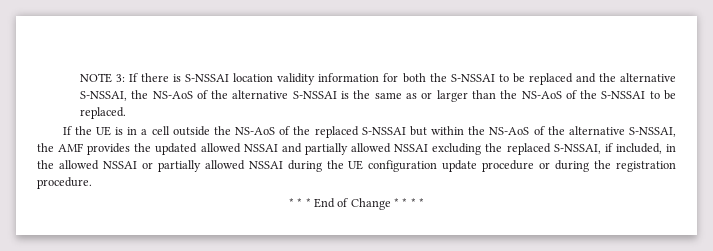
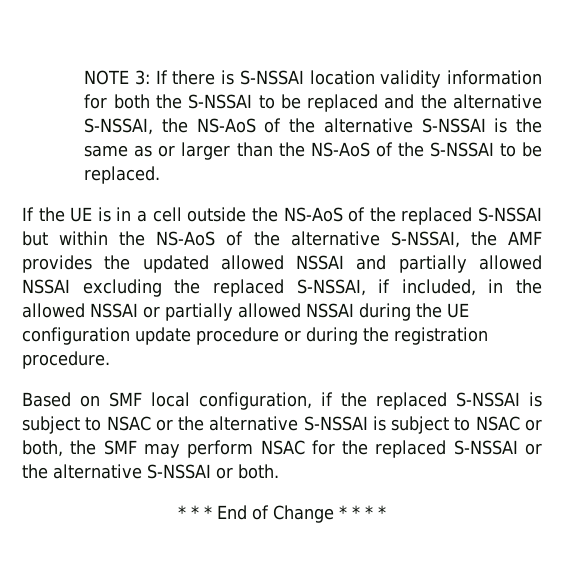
(92, 183) none -> [22,392,542,410] [22,416,542,434] [22,440,542,458] [22,464,279,479] // Based on SMF local configuration, if the replaced S-NSSAI is subject to NSAC or the alternative S-NSSAI is subject to NSAC or both, the SMF may perform NSAC for the replaced S-NSSAI or the alternative S-NSSAI or both.

